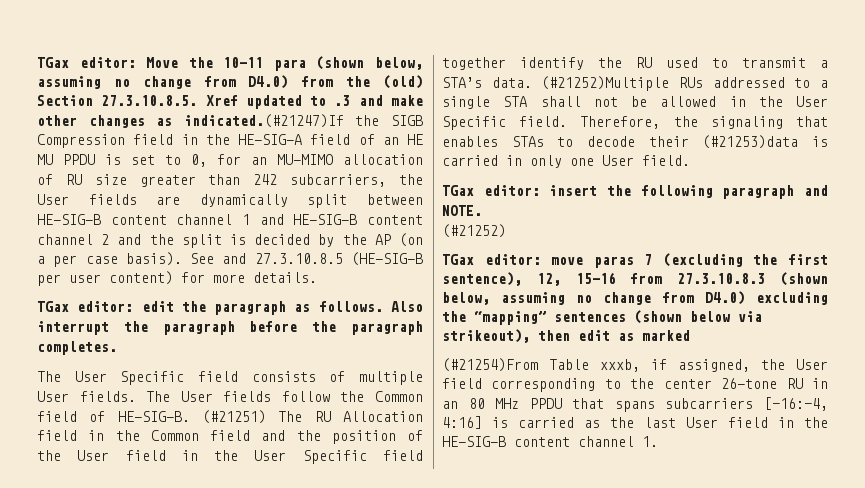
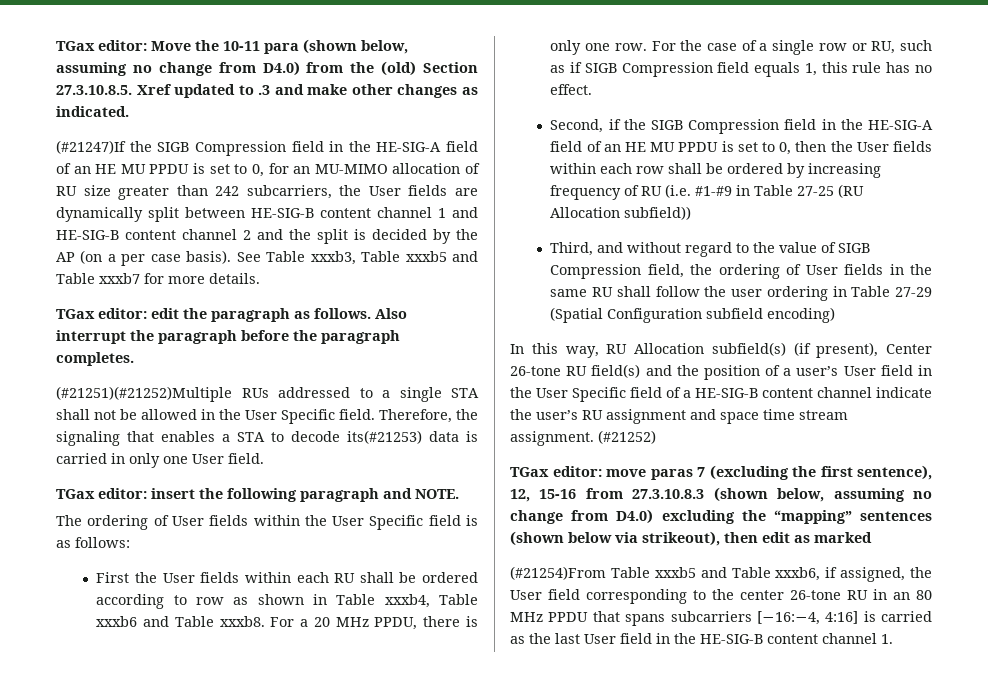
[183,114,344,128] indicated.(#21247)If -> [56,106,129,117] [56,140,126,154] indicated. // (#21247)If
[222,252,423,266] [37,271,173,286] and 27.3.10.8.5 (HE-SIG-B per user content) -> [266,251,478,265] [56,273,140,284] Table xxxb3, Table xxxb5 and Table xxxb7
[37,371,423,385] [37,391,423,402] [37,410,423,424] [37,430,423,444] [37,450,423,464] [442,57,828,70] [442,76,670,91] The User Specific field consists of multiple User fields. The User fields follow the Common field of HE-SIG-B. (#21251) The RU Allocation field in the Common field and the position of the User field in the User Specific field together identify the RU used to transmit a STA’s data. (#21252)Multiple -> [56,386,232,402] (#21251)(#21252)Multiple
[511,135,799,149] STAs to decode their (#21253)data -> [222,430,459,444] a STA to decode its(#21253) data
(482, 210) none -> [56,515,479,530] [56,537,130,548] [96,572,479,583] [96,594,478,609] [96,616,478,630] [550,40,932,55] [550,62,932,77] [550,84,593,95] [550,119,933,134] [550,141,932,155] [550,163,882,178] [550,184,865,200] [550,206,692,220] [550,242,871,257] [550,264,932,279] [550,286,932,301] [550,307,836,323] [510,342,932,358] [510,364,932,380] [510,387,932,402] [510,409,848,424] [510,431,594,446] The ordering of User fields within the User Specific field is as follows: // First the User fields within each RU shall be ordered according to row as shown in Table xxxb4, Table xxxb6 and Table xxxb8. For a 20 MHz PPDU, there is only one row. For the case of a single row or RU, such as if SIGB Compression field equals 1, this rule has no effect. // Second, if the SIGB Compression field in the HE-SIG-A field of an HE MU PPDU is set to 0, then the User fields within each row shall be ordered by increasing frequency of RU (i.e. #1-#9 in Table 27-25 (RU Allocation subfield)) // Third, and without regard to the value of SIGB Compression field, the ordering of User fields in the same RU shall follow the user ordering in Table 27-29 (Spatial Configuration subfield encoding) // In this way, RU Allocation subfield(s) (if present), Center 26-tone RU field(s) and the position of a user’s User field in the User Specific field of a HE-SIG-B content channel indicate the user’s RU assignment and space time stream assignment.
[600,359,640,372] xxxb, -> [654,567,821,581] xxxb5 and Table xxxb6,

